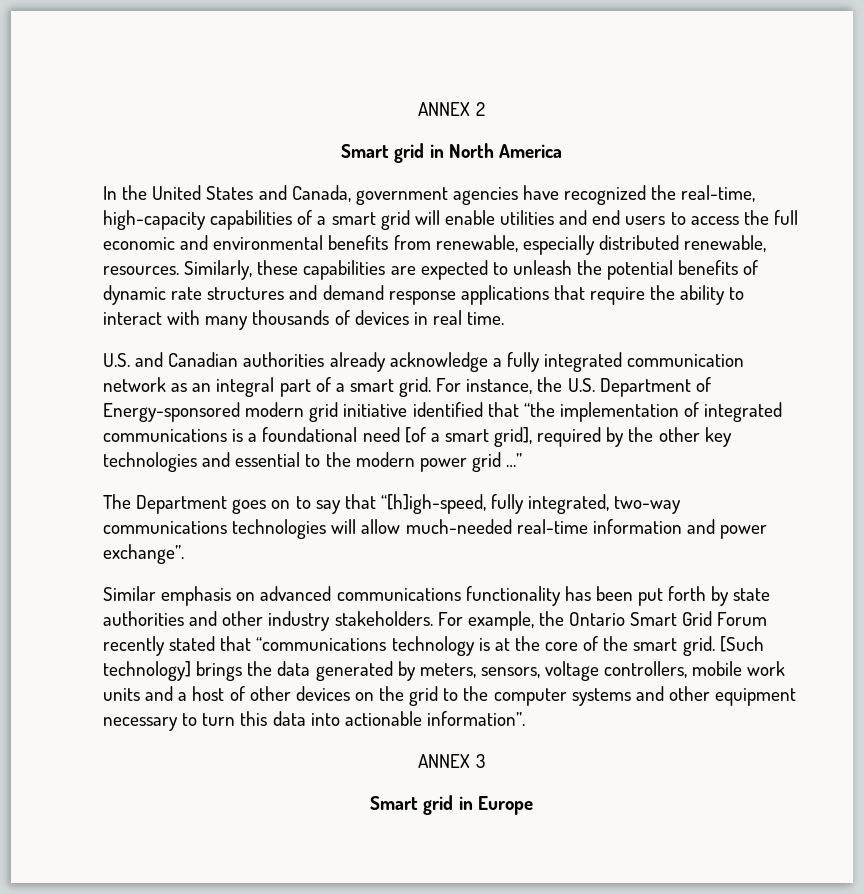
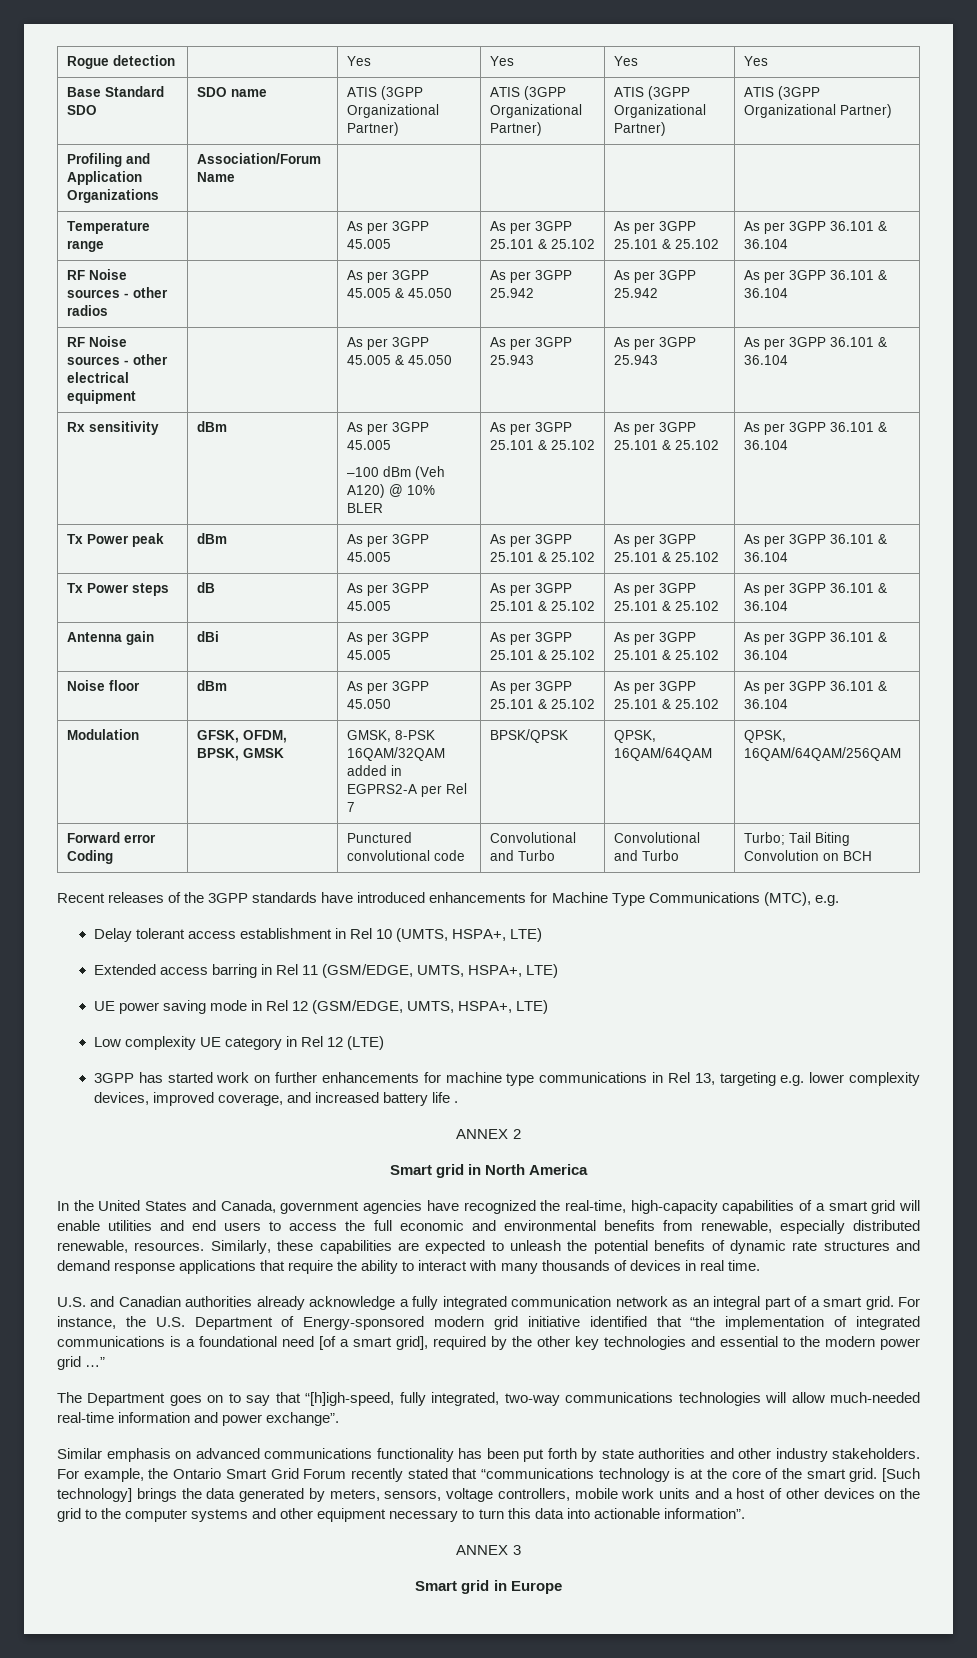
(418, 109) none -> [66,55,175,69] [346,56,371,66] [489,56,514,66] [613,56,638,66] [743,56,768,66] [66,86,164,97] [66,105,97,115] [196,87,267,97] [346,86,423,100] [346,104,439,118] [346,122,399,136] [489,86,566,100] [489,104,582,118] [489,122,542,136] [613,86,690,100] [613,104,706,118] [613,122,666,136] [743,86,820,100] [743,104,892,118] [66,153,150,167] [66,171,142,185] [66,189,159,203] [196,153,321,164] [196,172,235,182] [66,221,150,234] [66,240,104,252] [346,221,429,234] [346,239,391,249] [489,221,572,234] [489,239,595,249] [613,221,696,234] [613,239,719,249] [743,221,887,234] [743,239,788,249] [66,269,127,280] [66,287,168,298] [66,305,108,316] [346,270,429,283] [346,288,452,298] [489,270,572,283] [489,288,534,298] [613,270,696,283] [613,288,658,298] [743,270,887,283] [743,288,788,298] [66,336,127,347] [66,354,168,365] [66,372,129,383] [66,390,136,404] [346,337,429,350] [346,355,452,365] [489,337,572,350] [489,355,534,365] [613,337,696,350] [613,355,658,365] [743,337,887,350] [743,355,788,365] [66,421,159,435] [196,421,227,432] [346,422,429,435] [346,440,391,450] [346,466,445,480] [346,484,435,498] [346,503,383,513] [489,422,572,435] [489,440,595,450] [613,422,696,435] [613,440,719,450] [743,422,887,435] [743,440,788,450] [66,533,164,547] [196,533,227,544] [346,534,429,547] [346,552,391,562] [489,534,572,547] [489,552,595,562] [613,534,696,547] [613,552,719,562] [743,534,887,547] [743,552,788,562] [66,583,169,596] [196,582,215,593] [346,583,429,596] [346,601,391,611] [489,583,572,596] [489,601,595,611] [613,583,696,596] [613,601,719,611] [743,583,887,596] [743,601,788,611] [66,631,154,645] [196,631,219,642] [346,632,429,645] [346,650,391,660] [489,632,572,645] [489,650,595,660] [613,632,696,645] [613,650,719,660] [743,632,887,645] [743,650,788,660] [66,680,140,691] [196,680,227,691] [346,681,429,694] [346,699,391,709] [489,681,572,694] [489,699,595,709] [613,681,696,694] [613,699,719,709] [743,681,887,694] [743,699,788,709] [66,729,139,740] [196,730,287,743] [196,748,284,761] [346,730,435,742] [346,747,445,761] [346,765,402,776] [346,783,467,797] [346,802,355,812] [489,729,568,743] [613,730,656,743] [613,747,712,761] [743,730,786,743] [743,747,901,761] [66,832,156,843] [66,850,113,864] [346,832,412,843] [346,850,465,861] [489,832,576,843] [489,850,555,861] [613,832,700,843] [613,850,679,861] [743,832,850,846] [743,850,872,861] [57,892,839,906] [93,928,543,942] [93,964,559,978] [93,1000,549,1014] [93,1036,385,1050] [93,1072,920,1086] [93,1092,459,1106] Rogue detection | | Yes | Yes | Yes | Yes // Base Standard SDO | SDO name | ATIS (3GPP Organizational Partner) | ATIS (3GPP Organizational Partner) | ATIS (3GPP Organizational Partner) | ATIS (3GPP Organizational Partner) // Profiling and Application Organizations | Association/Forum Name | | | | // Temperature range | | As per 3GPP 45.005 | As per 3GPP 25.101 & 25.102 | As per 3GPP 25.101 & 25.102 | As per 3GPP 36.101 & 36.104 // RF Noise sources - other radios | | As per 3GPP 45.005 & 45.050 | As per 3GPP 25.942 | As per 3GPP 25.942 | As per 3GPP 36.101 & 36.104 // RF Noise sources - other electrical equipment | | As per 3GPP 45.005 & 45.050 | As per 3GPP 25.943 | As per 3GPP 25.943 | As per 3GPP 36.101 & 36.104 // Rx sensitivity | dBm | As per 3GPP 45.005 // –100 dBm (Veh A120) @ 10% BLER | As per 3GPP 25.101 & 25.102 | As per 3GPP 25.101 & 25.102 | As per 3GPP 36.101 & 36.104 // Tx Power peak | dBm | As per 3GPP 45.005 | As per 3GPP 25.101 & 25.102 | As per 3GPP 25.101 & 25.102 | As per 3GPP 36.101 & 36.104 // Tx Power steps | dB | As per 3GPP 45.005 | As per 3GPP 25.101 & 25.102 | As per 3GPP 25.101 & 25.102 | As per 3GPP 36.101 & 36.104 // Antenna gain | dBi | As per 3GPP 45.005 | As per 3GPP 25.101 & 25.102 | As per 3GPP 25.101 & 25.102 | As per 3GPP 36.101 & 36.104 // Noise floor | dBm | As per 3GPP 45.050 | As per 3GPP 25.101 & 25.102 | As per 3GPP 25.101 & 25.102 | As per 3GPP 36.101 & 36.104 // Modulation | GFSK, OFDM, BPSK, GMSK | GMSK, 8-PSK 16QAM/32QAM added in EGPRS2-A per Rel 7 | BPSK/QPSK | QPSK, 16QAM/64QAM | QPSK, 16QAM/64QAM/256QAM // Forward error Coding | | Punctured convolutional code | Convolutional and Turbo | Convolutional and Turbo | Turbo; Tail Biting Convolution on BCH // Recent releases of the 3GPP standards have introduced enhancements for Machine Type Communications (MTC), e.g. // Delay tolerant access establishment in Rel 10 (UMTS, HSPA+, LTE) // Extended access barring in Rel 11 (GSM/EDGE, UMTS, HSPA+, LTE) // UE power saving mode in Rel 12 (GSM/EDGE, UMTS, HSPA+, LTE) // Low complexity UE category in Rel 12 (LTE) // 3GPP has started work on further enhancements for machine type communications in Rel 13, targeting e.g. lower complexity devices, improved coverage, and increased battery life . //

